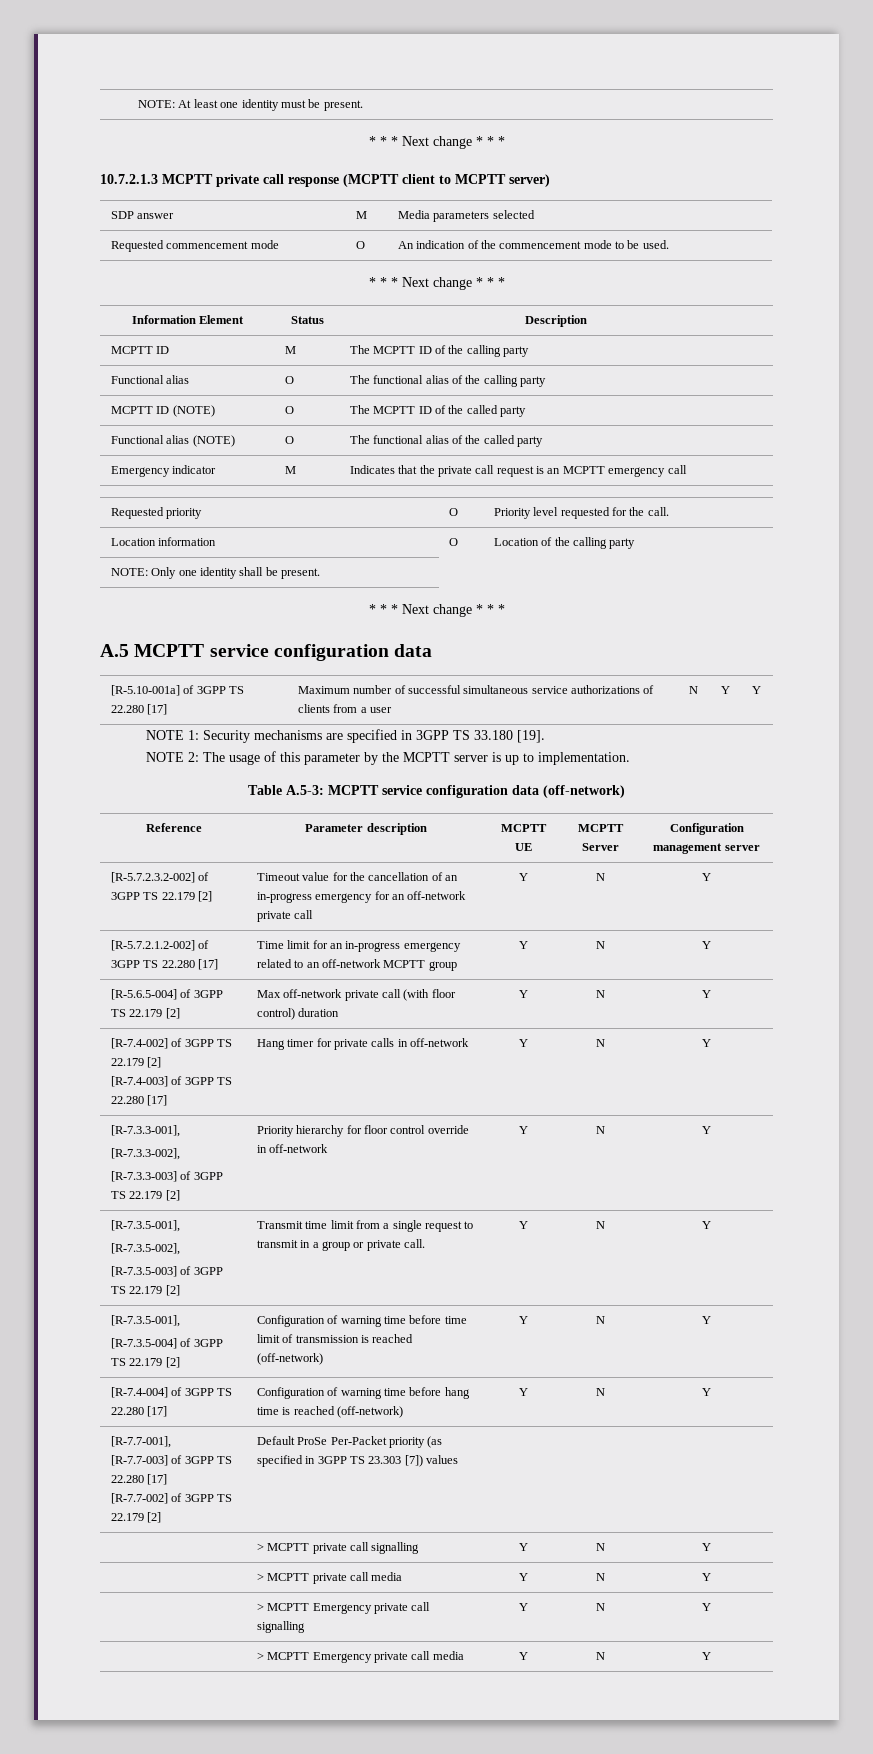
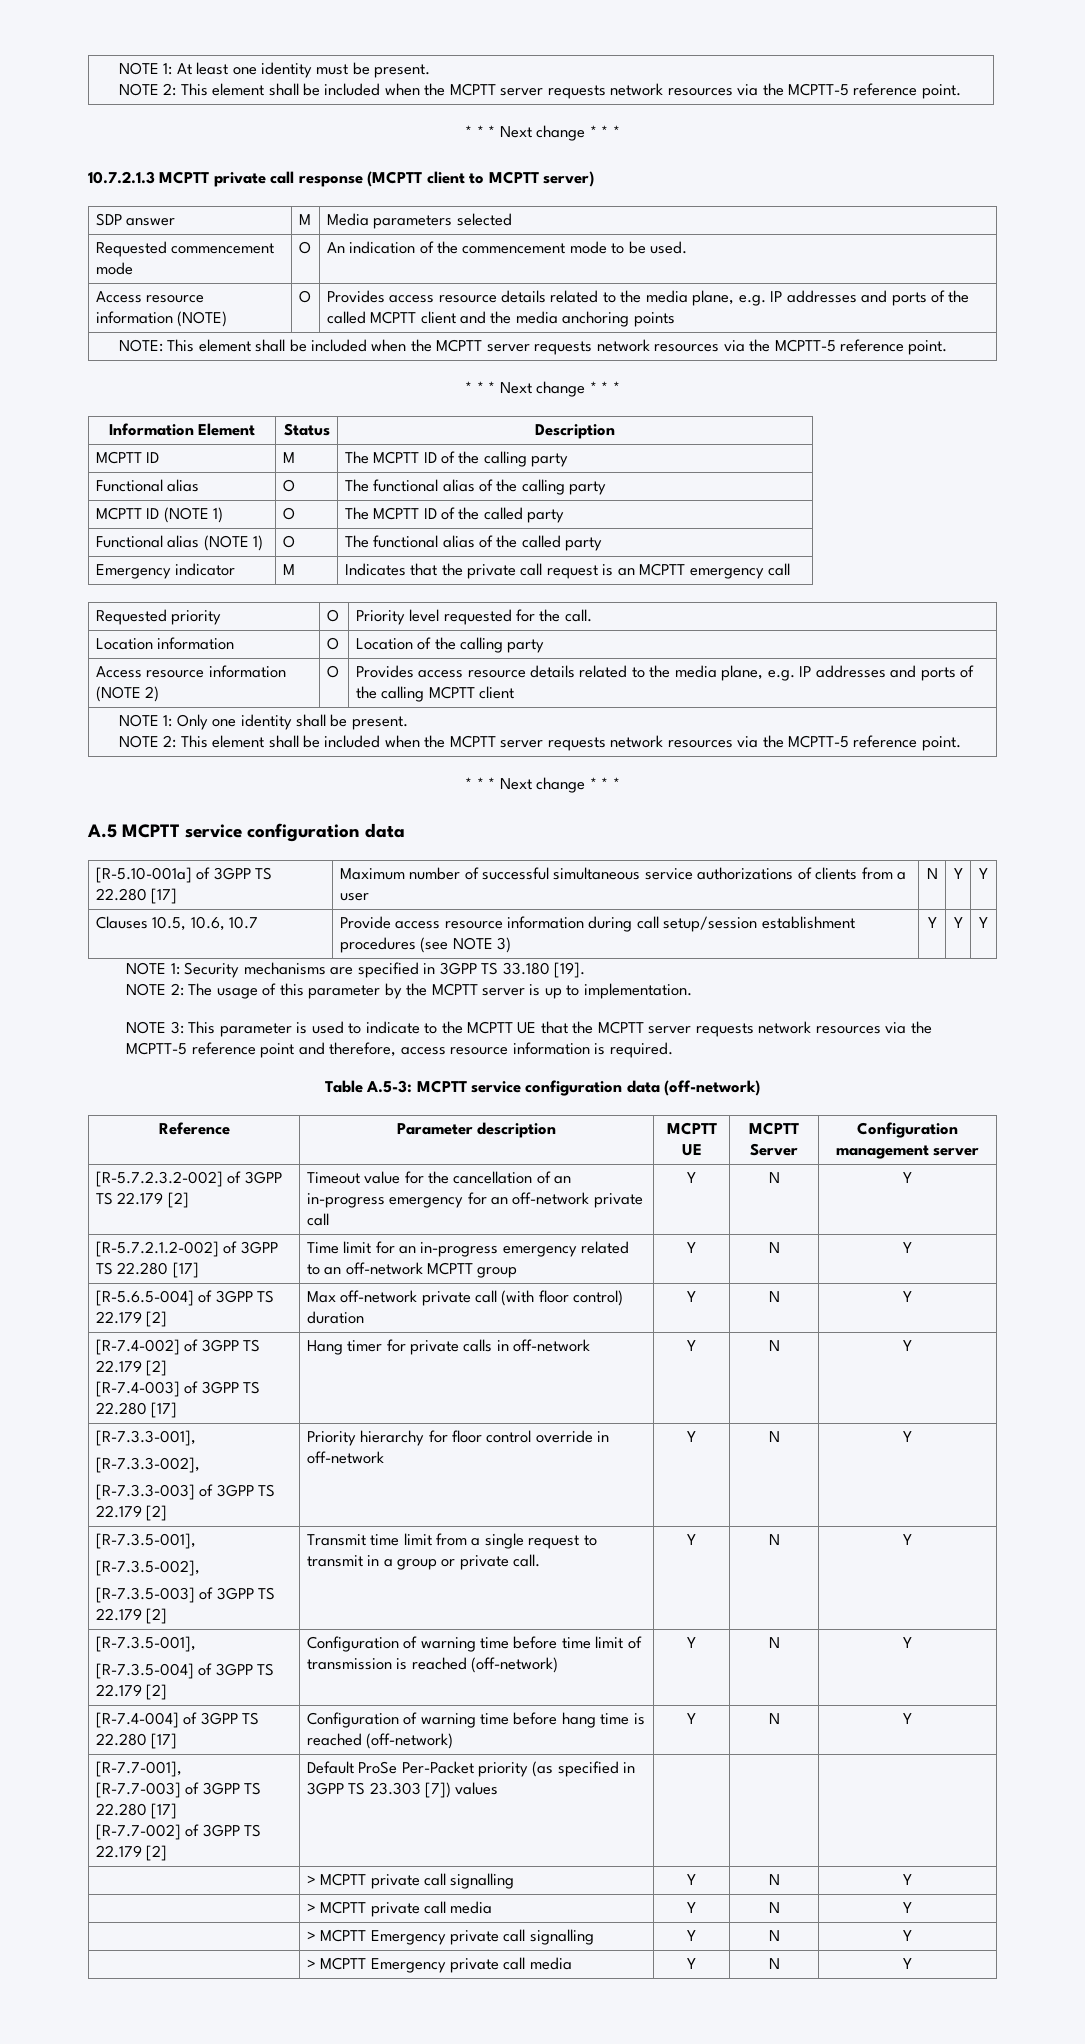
[138,100,176,108] NOTE: -> [118,62,173,75] NOTE 1:
(363, 105) none -> [118,83,961,99] // NOTE 2: This element shall be included when the MCPTT server requests network resources via the MCPTT-5 reference point.
(669, 244) none -> [95,291,205,303] [95,311,228,327] [298,290,311,303] [326,290,970,306] [326,311,675,327] [118,339,948,355] // Access resource information (NOTE) | O | Provides access resource details related to the media plane, e.g. IP addresses and ports of the called MCPTT client and the media anchoring points // NOTE: This element shall be included when the MCPTT server requests network resources via the MCPTT-5 reference point.
[172,405,215,417] (NOTE) -> [163,507,223,523] (NOTE 1)
[192,435,235,447] (NOTE) -> [203,535,263,551] (NOTE 1)
[110,568,148,576] NOTE: -> [95,665,286,678] [95,686,160,702] [326,665,339,678] [355,665,974,681] [355,686,514,702] [118,714,173,727] Access resource information (NOTE 2) | O | Provides access resource details related to the media plane, e.g. IP addresses and ports of the calling MCPTT client // NOTE 1:
(320, 573) none -> [118,735,961,751] // NOTE 2: This element shall be included when the MCPTT server requests network resources via the MCPTT-5 reference point.
(761, 690) none -> [95,916,258,931] [339,916,855,932] [339,937,511,953] [927,917,937,928] [953,917,963,928] [979,917,988,928] // Clauses 10.5, 10.6, 10.7 | Provide access resource information during call setup/session establishment procedures (see NOTE 3) | Y | Y | Y
(630, 758) none -> [126,1021,932,1037] [126,1042,673,1058] // NOTE 3: This parameter is used to indicate to the MCPTT UE that the MCPTT server requests network resources via the MCPTT-5 reference point and therefore, access resource information is required.

